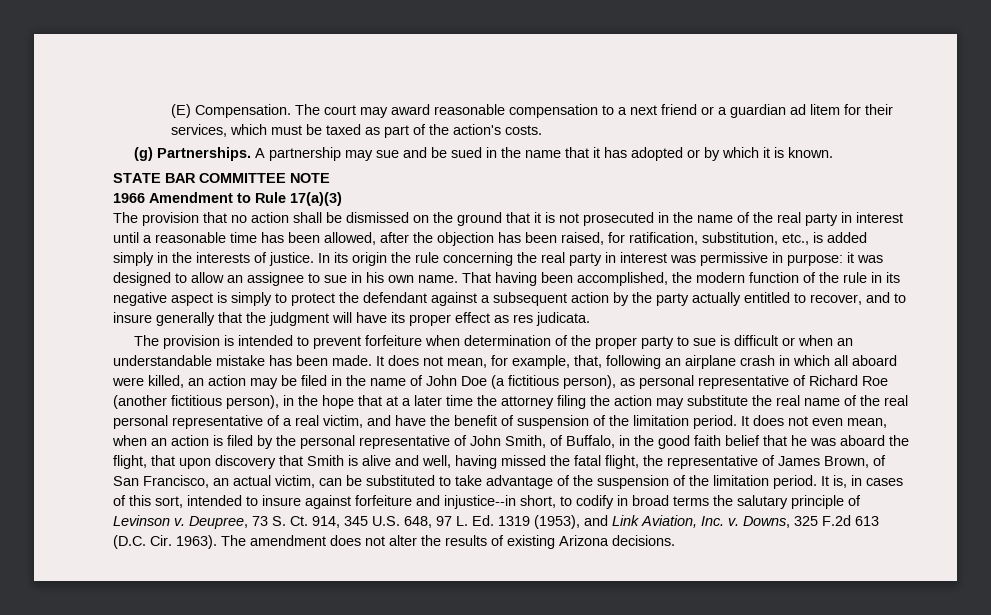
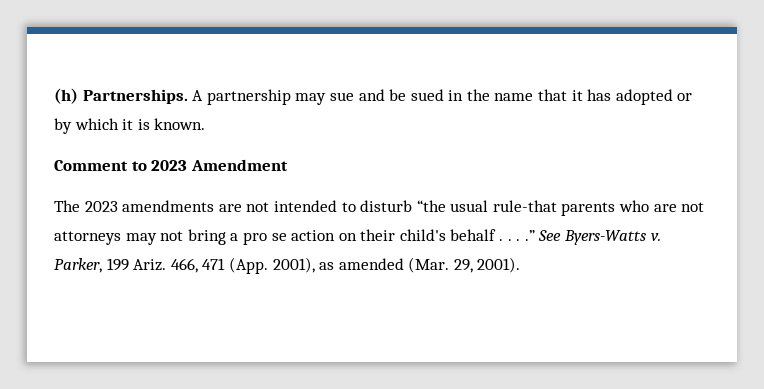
[170,104,893,118] [170,124,542,138] [134,147,154,161] (E) Compensation. The court may award reasonable compensation to a next friend or a guardian ad litem for their services, which must be taxed as part of the action's costs. // (g) -> [54,88,78,104] (h)
[113,173,330,183] [113,192,342,206] [113,212,903,226] [113,232,867,246] [113,252,883,266] [113,272,900,286] [113,292,906,306] [113,312,590,326] [134,335,854,349] [113,355,897,369] [112,375,888,389] [113,395,908,409] [113,415,887,429] [112,435,909,449] [113,455,886,469] [113,475,903,489] [113,495,861,509] [113,515,879,529] [113,535,675,549] STATE BAR COMMITTEE NOTE // 1966 Amendment to Rule 17(a)(3) // The provision that no action shall be dismissed on the ground that it is not prosecuted in the name of the real party in interest until a reasonable time has been allowed, after the objection has been raised, for ratification, substitution, etc., is added simply in the interests of justice. In its origin the rule concerning the real party in interest was permissive in purpose: it was designed to allow an assignee to sue in his own name. That having been accomplished, the modern function of the rule in its negative aspect is simply to protect the defendant against a subsequent action by the party actually entitled to recover, and to insure generally that the judgment will have its proper effect as res judicata. // The provision is intended to prevent forfeiture when determination of the proper party to sue is difficult or when an understandable mistake has been made. It does not mean, for example, that, following an airplane crash in which all aboard were killed, an action may be filed in the name of John Doe (a fictitious person), as personal representative of Richard Roe (another fictitious person), in the hope that at a later time the attorney filing the action may substitute the real name of the real personal representative of a real victim, and have the benefit of suspension of the limitation period. It does not even mean, when an action is filed by the personal representative of John Smith, of Buffalo, in the good faith belief that he was aboard the flight, that upon discovery that Smith is alive and well, having missed the fatal flight, the representative of James Brown, of San Francisco, an actual victim, can be substituted to take advantage of the suspension of the limitation period. It is, in cases of this sort, intended to insure against forfeiture and injustice--in short, to codify in broad terms the salutary principle of Levinson v. Deupree, 73 S. Ct. 914, 345 U.S. 648, 97 L. Ed. 1319 (1953), and Link Aviation, Inc. v. Downs, 325 F.2d 613 (D.C. Cir. 1963). The amendment does not alter the results of existing Arizona decisions. -> [54,159,288,171] [54,200,705,216] [54,229,661,245] [54,257,521,274] Comment to 2023 Amendment // The 2023 amendments are not intended to disturb “the usual rule-that parents who are not attorneys may not bring a pro se action on their child's behalf . . . .” See Byers-Watts v. Parker, 199 Ariz. 466, 471 (App. 2001), as amended (Mar. 29, 2001).

